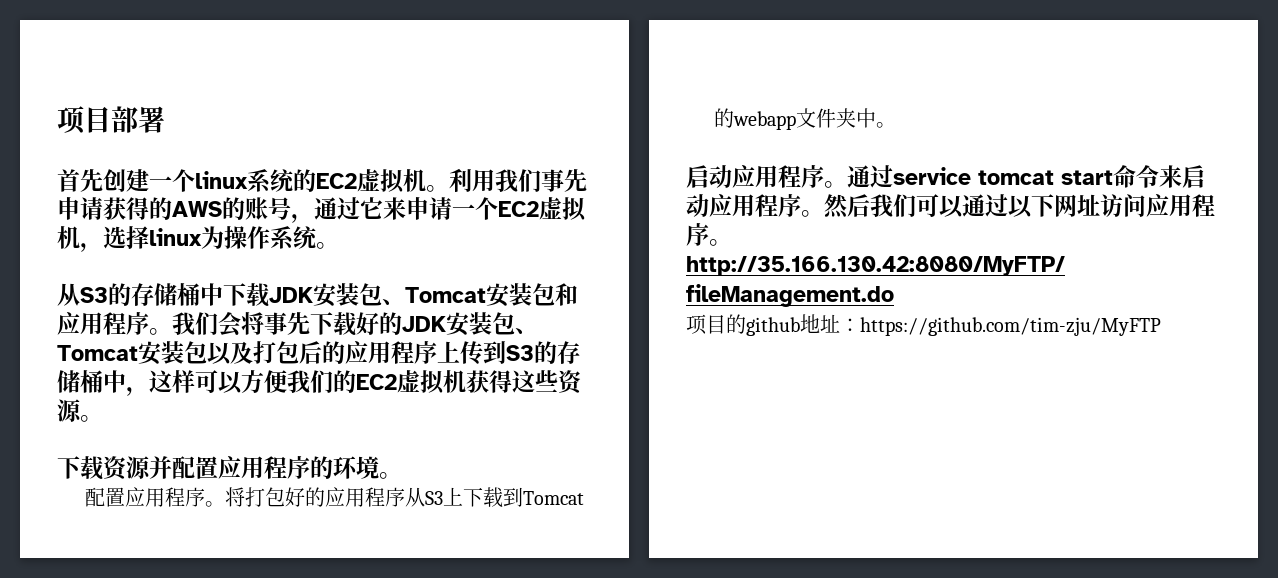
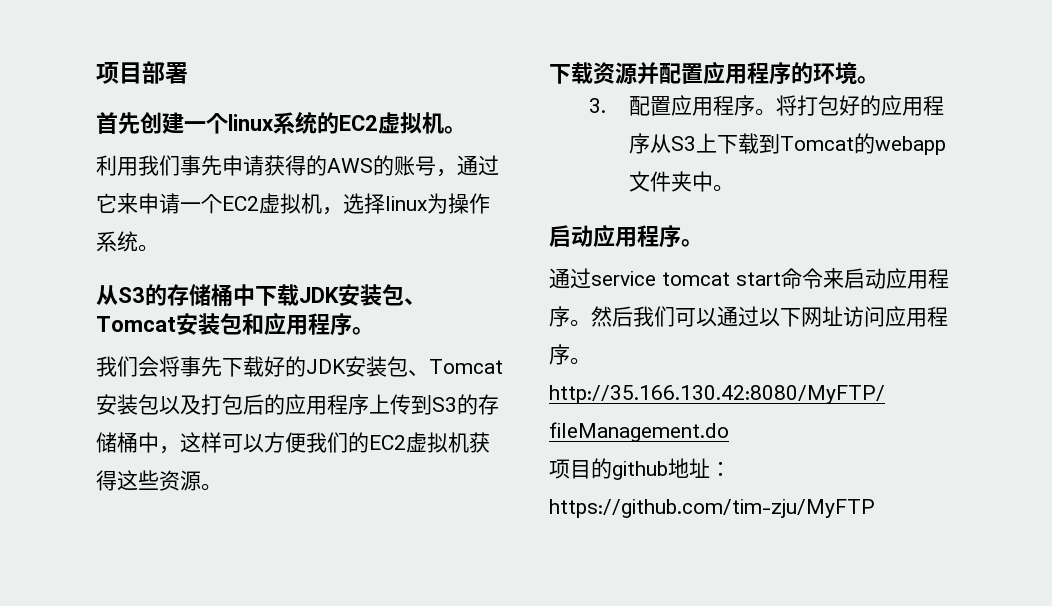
(449, 188) none -> (466, 130) //
(172, 331) none -> (374, 331) //
(402, 475) none -> [589,98,607,113] 3.
(847, 184) none -> (703, 243) //

